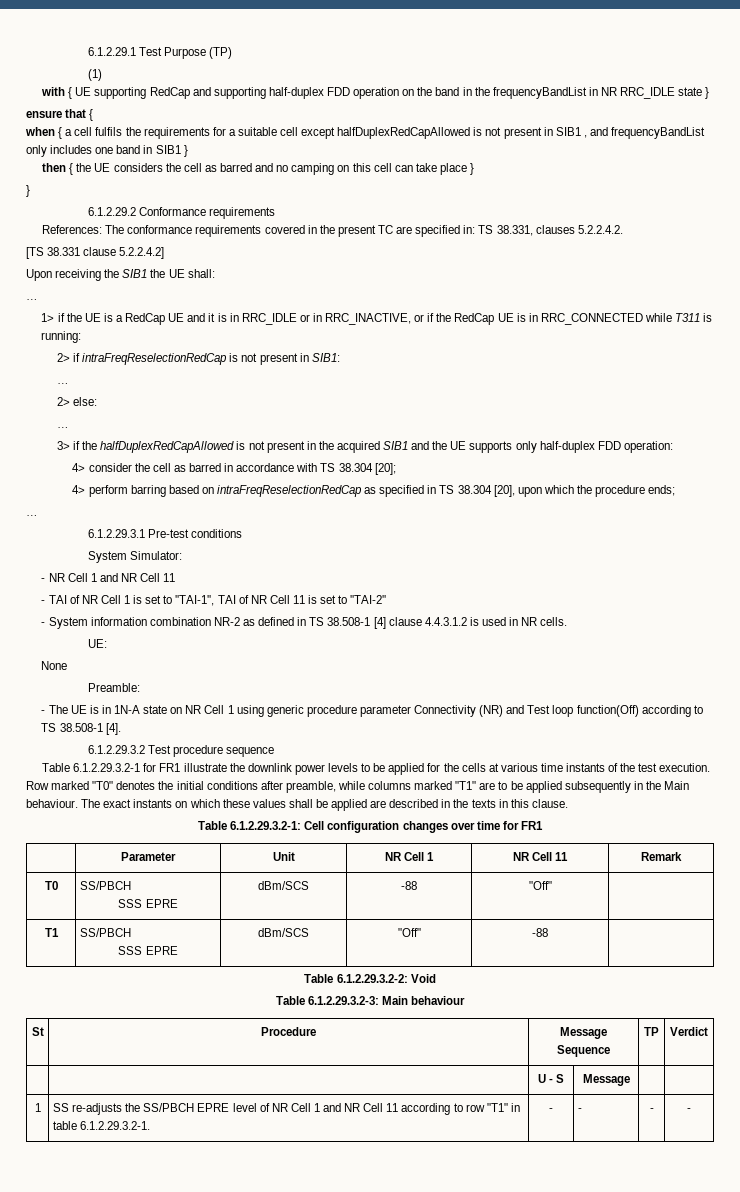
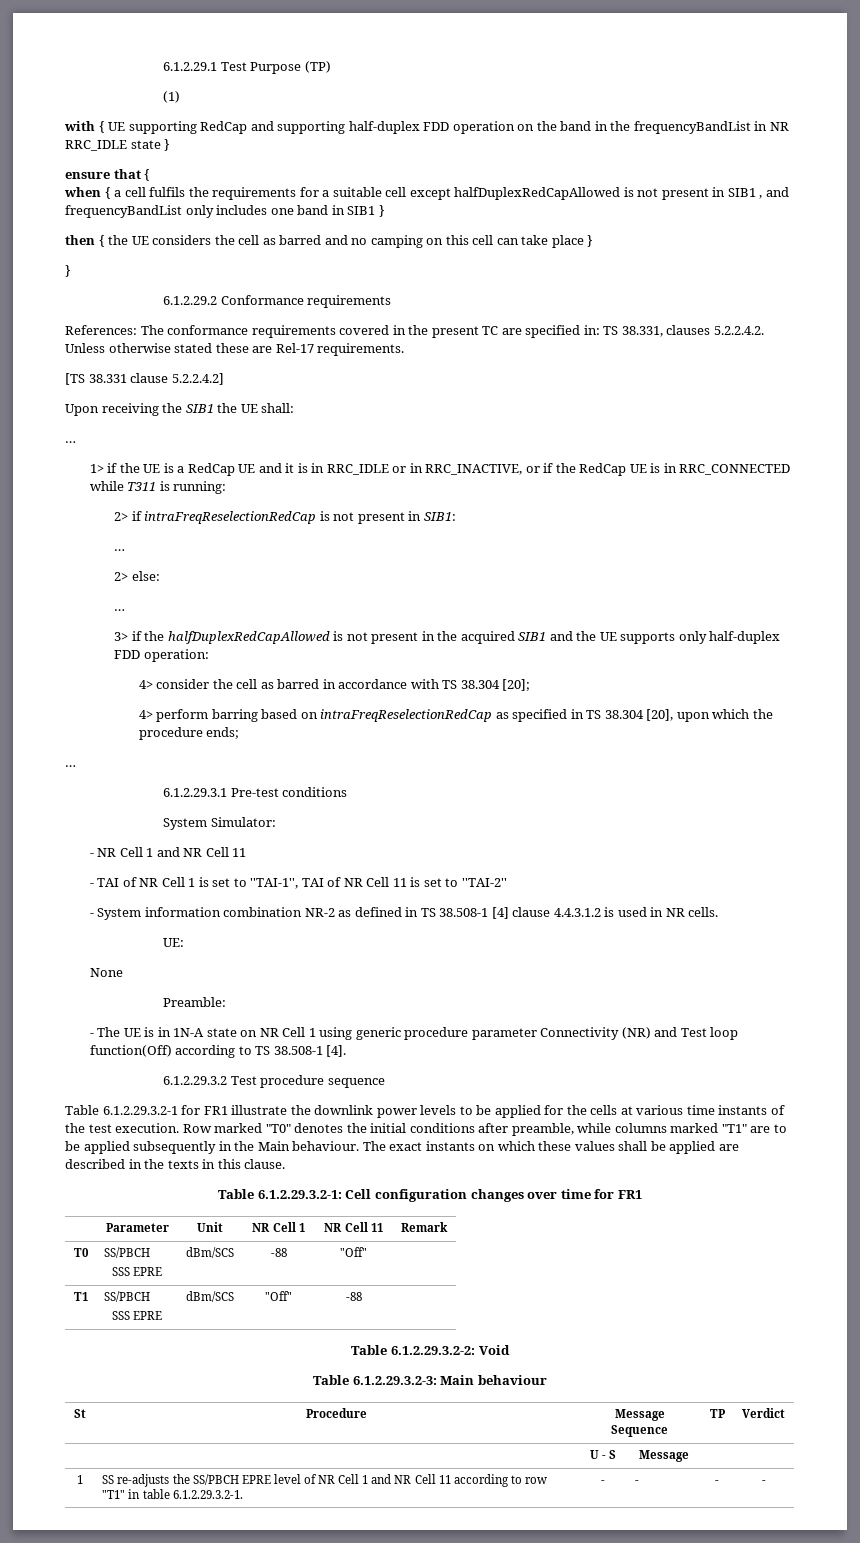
(623, 229) none -> [65,343,405,356] Unless otherwise stated these are Rel-17 requirements.

